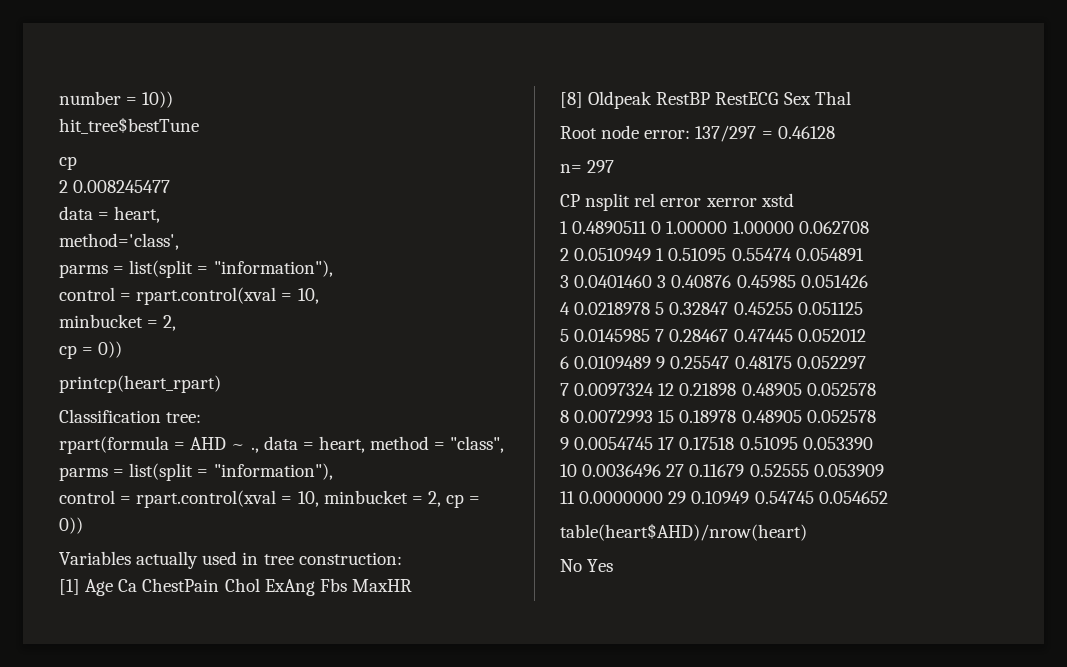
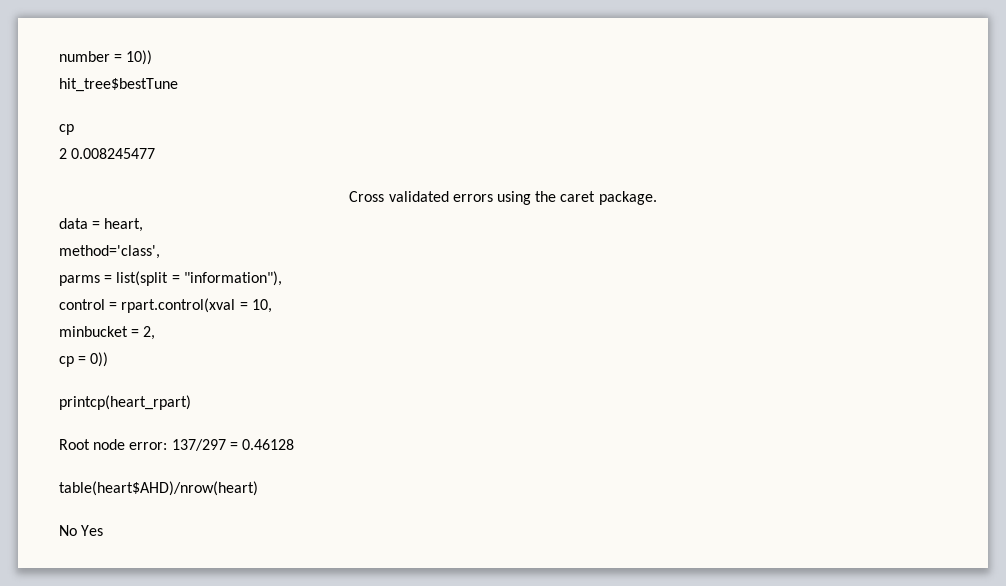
(171, 186) none -> [349,191,657,205] // Cross validated errors using the caret package.
[59,409,202,423] [59,436,505,454] [59,463,333,481] [59,490,481,508] [59,517,83,534] [59,551,402,569] [59,578,412,596] [560,91,851,109] // Classification tree: // rpart(formula = AHD ~ ., data = heart, method = "class", parms = list(split = "information"), // control = rpart.control(xval = 10, minbucket = 2, cp = 0)) // Variables actually used in tree construction: // [1] Age Ca ChestPain Chol ExAng Fbs MaxHR // [8] Oldpeak RestBP RestECG Sex Thal -> (191, 402) none
[560,160,615,173] [560,193,794,211] [560,221,869,234] [560,248,864,261] [560,275,868,288] [560,302,863,315] [560,329,866,342] [560,356,866,369] [560,383,876,396] [560,410,876,423] [560,437,873,450] [560,464,884,477] [560,491,888,504] // n= 297 // CP nsplit rel error xerror xstd // 1 0.4890511 0 1.00000 1.00000 0.062708 // 2 0.0510949 1 0.51095 0.55474 0.054891 // 3 0.0401460 3 0.40876 0.45985 0.051426 // 4 0.0218978 5 0.32847 0.45255 0.051125 // 5 0.0145985 7 0.28467 0.47445 0.052012 // 6 0.0109489 9 0.25547 0.48175 0.052297 // 7 0.0097324 12 0.21898 0.48905 0.052578 // 8 0.0072993 15 0.18978 0.48905 0.052578 // 9 0.0054745 17 0.17518 0.51095 0.053390 // 10 0.0036496 27 0.11679 0.52555 0.053909 // 11 0.0000000 29 0.10949 0.54745 0.054652 -> (294, 444) none

